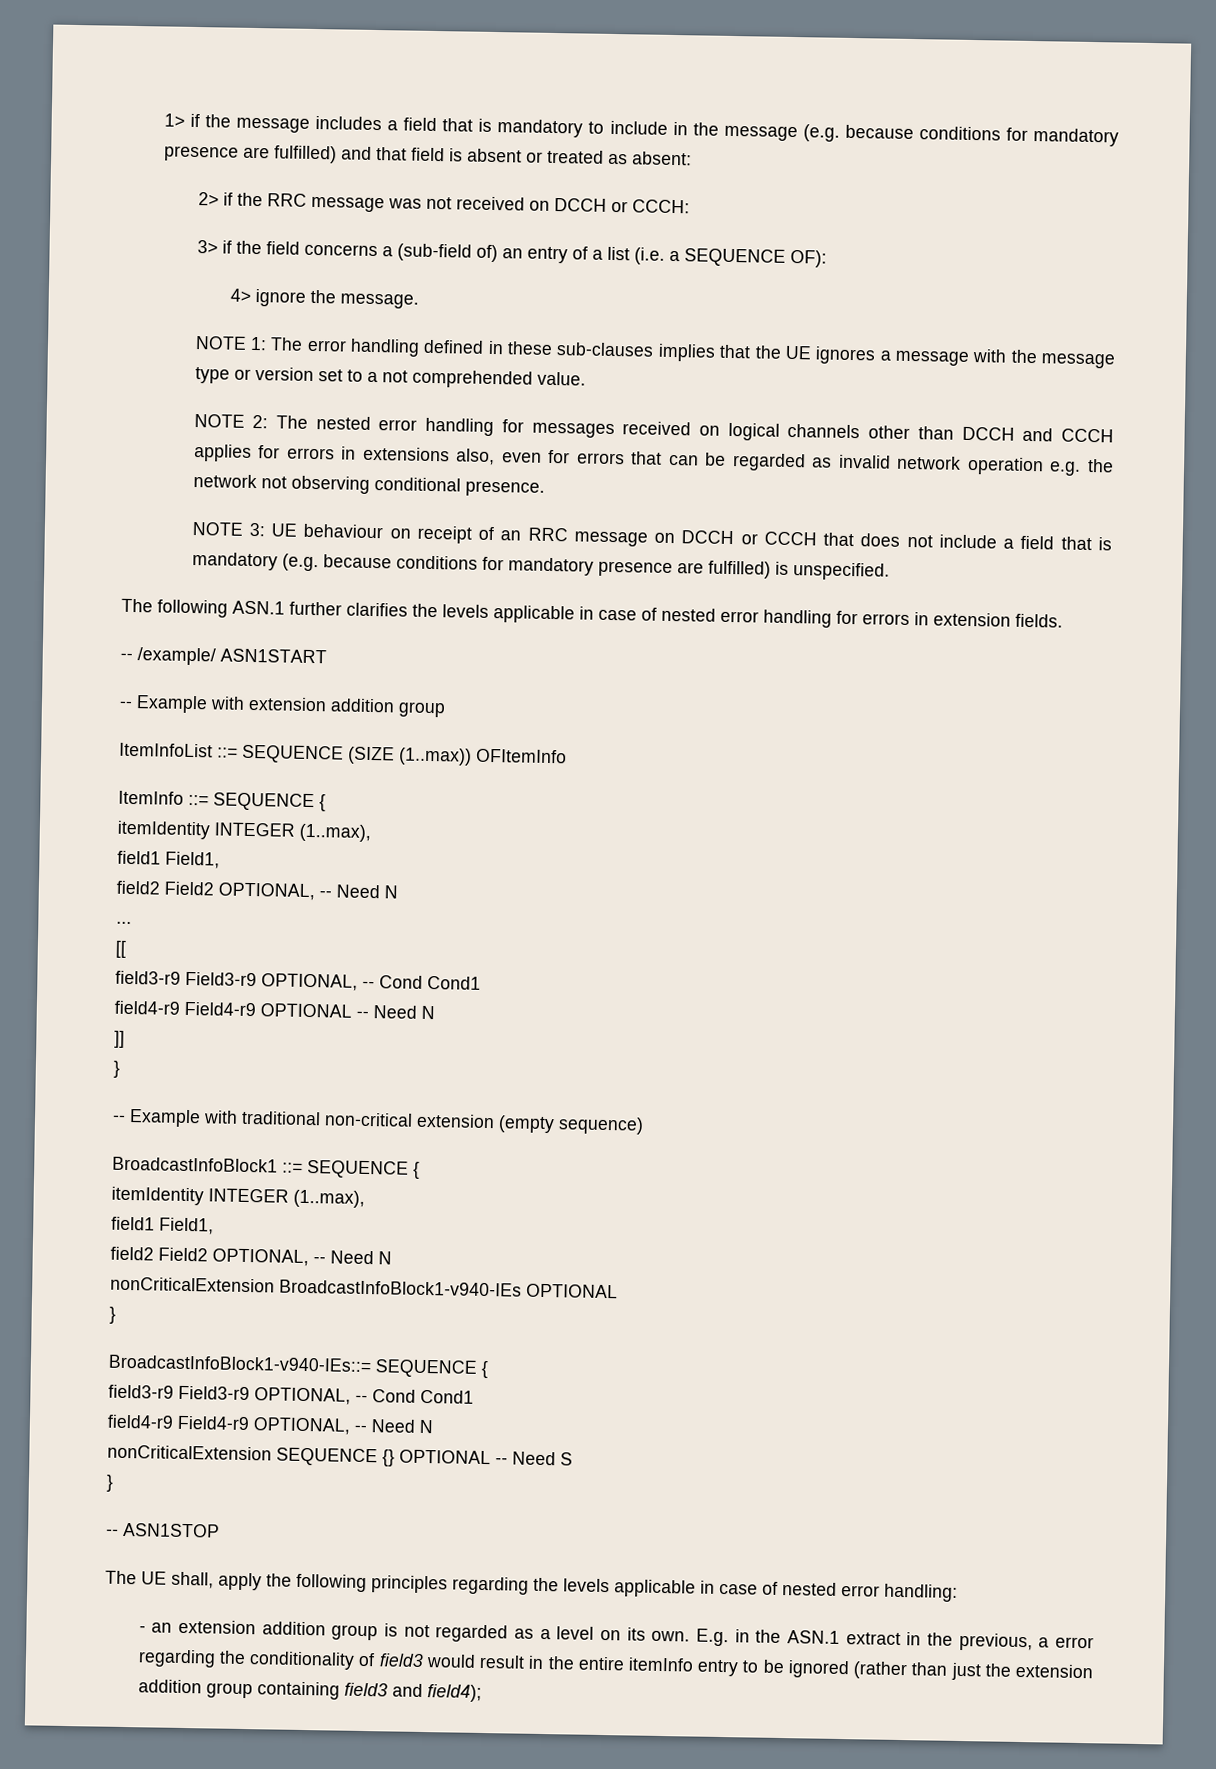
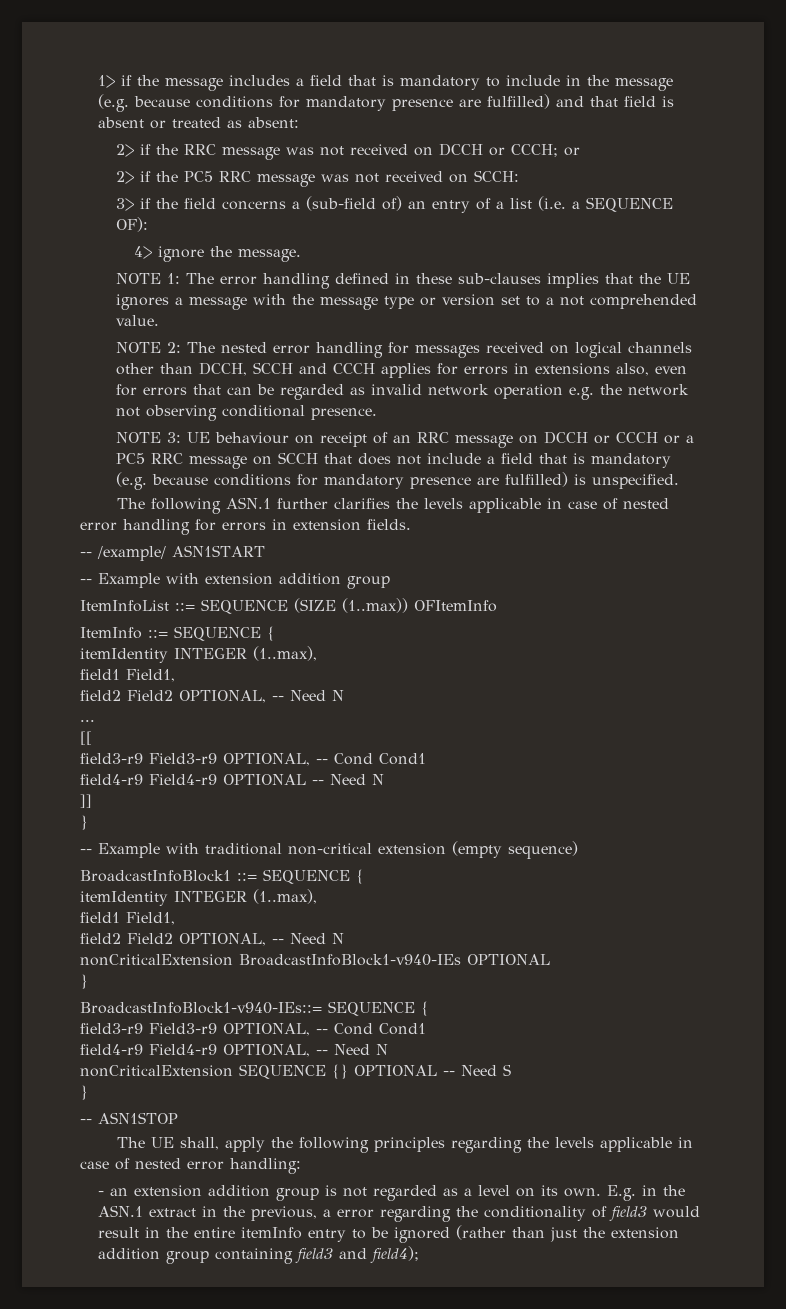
[631,199,690,214] CCCH: -> [511,144,581,157] [116,170,520,187] CCCH; or // 2> if the PC5 RRC message was not received on SCCH:
[961,426,1015,441] DCCH -> [199,362,294,376] DCCH, SCCH
(817, 538) none -> [664,435,695,444] [116,452,319,469] or a PC5 RRC message on SCCH

